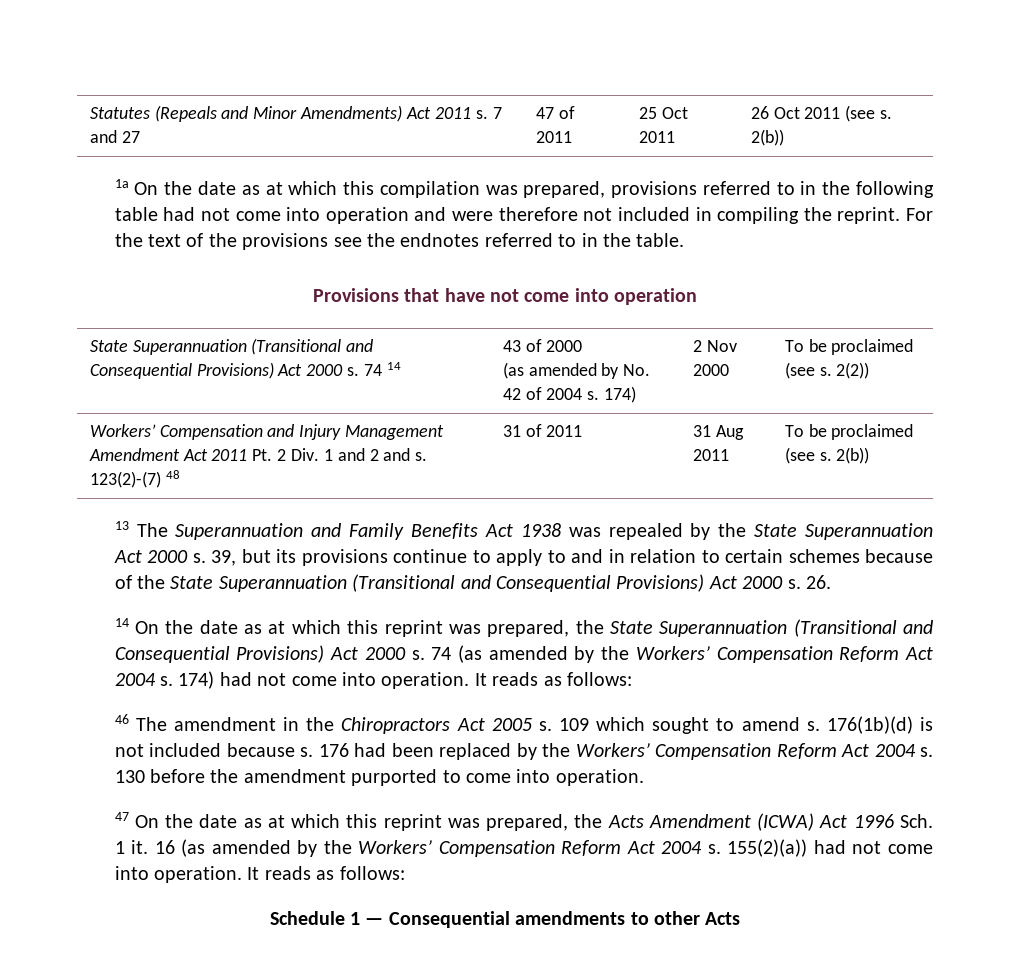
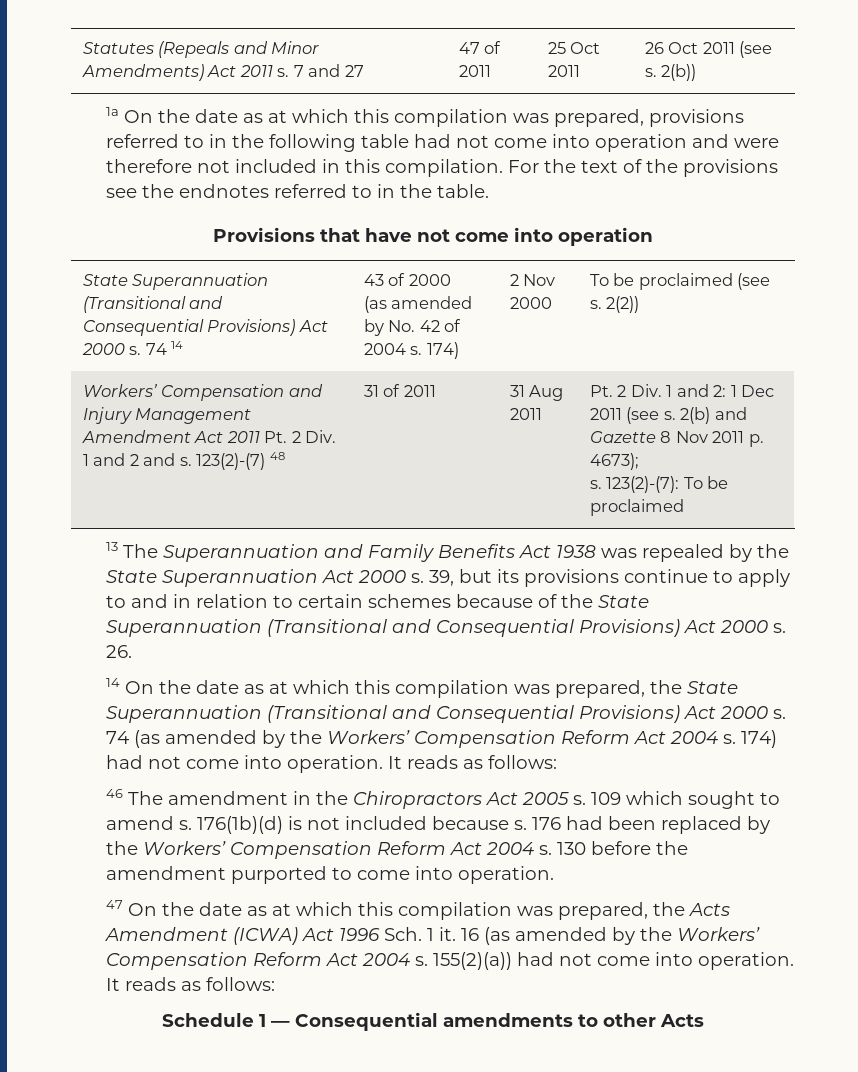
[717,207,901,224] compiling the reprint. -> [344,159,503,177] this compilation.
[784,424,914,440] [784,447,870,464] To be proclaimed (see s. 2(b)) -> [589,384,775,397] [589,407,747,424] [589,431,764,447] [589,453,639,470] [589,476,729,493] [589,499,684,516] Pt. 2 Div. 1 and 2: 1 Dec 2011 (see s. 2(b) and Gazette 8 Nov 2011 p. 4673); // s. 123(2)-(7): To be proclaimed
[384,620,443,637] reprint -> [394,680,509,698] compilation
[383,814,442,831] reprint -> [397,902,512,920] compilation

